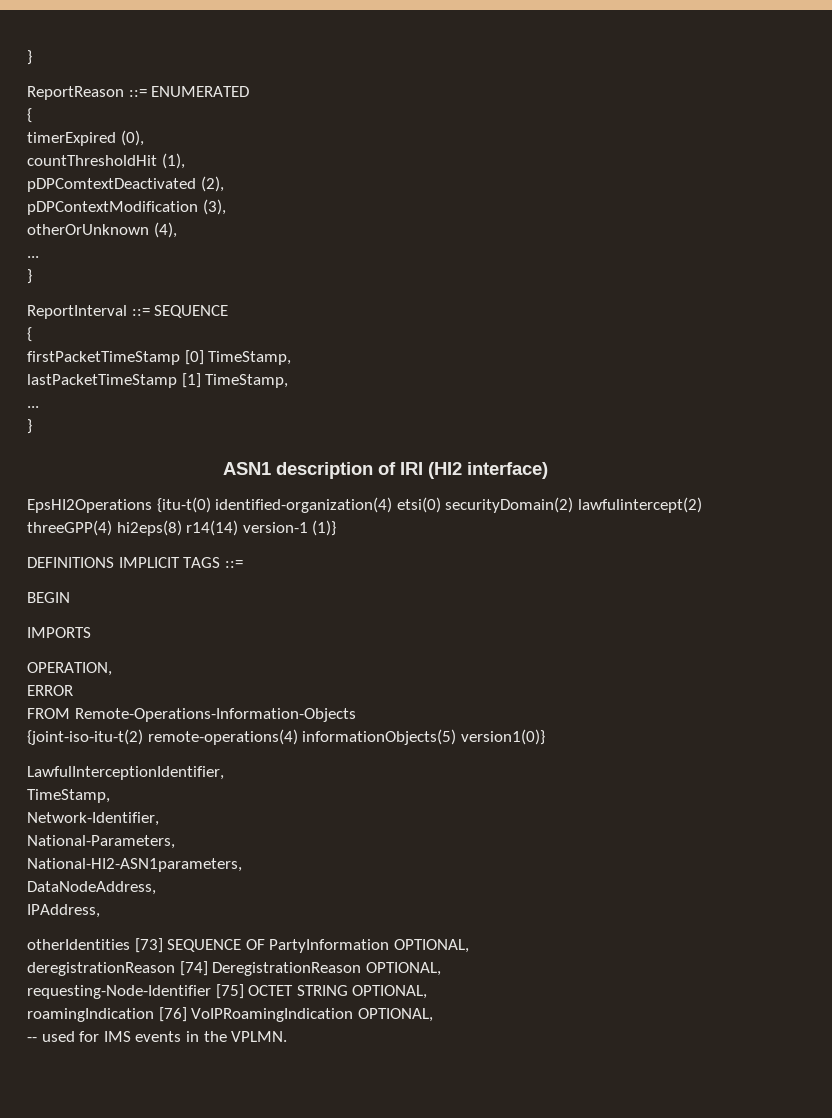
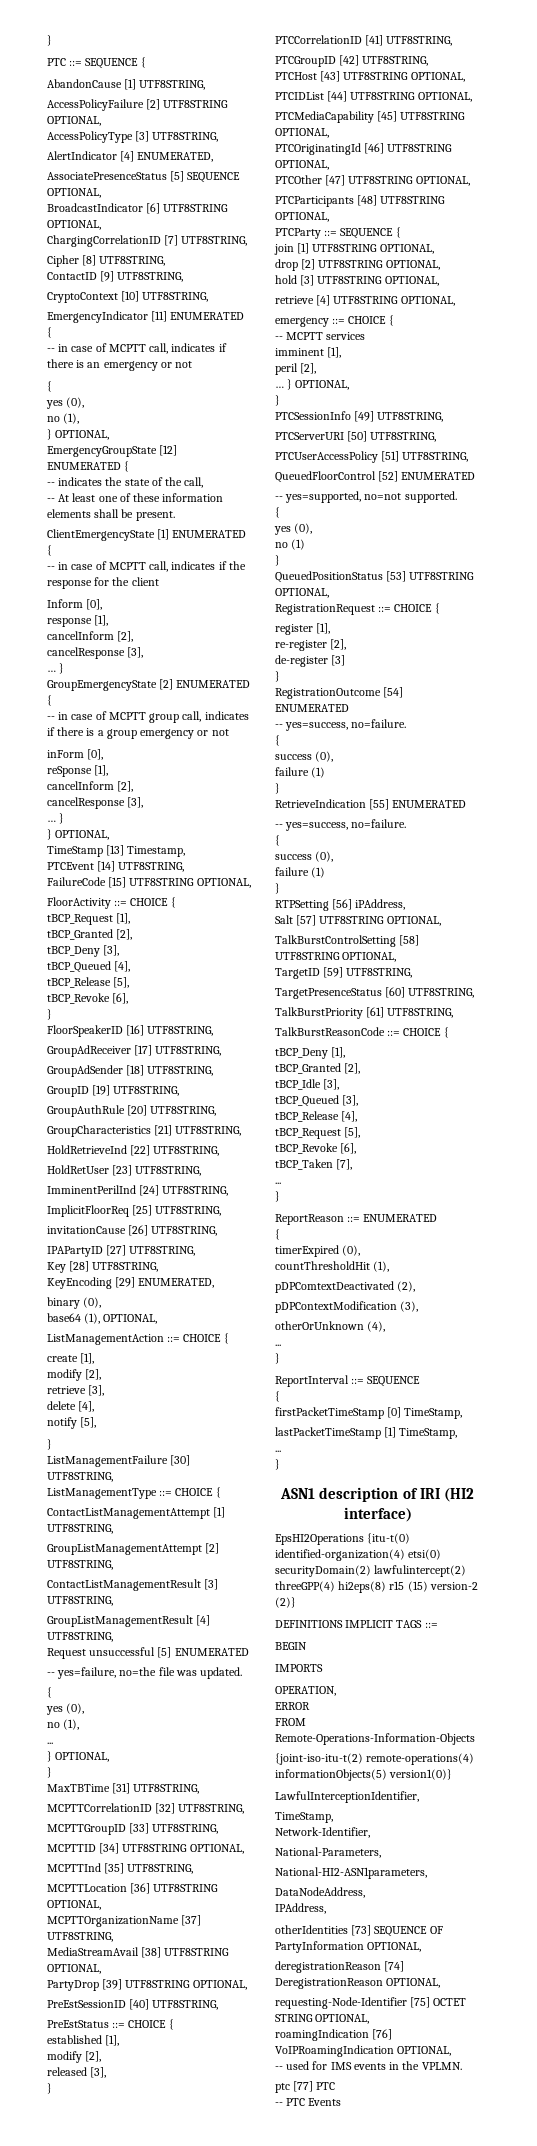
[27,50,32,65] } -> [47,35,52,46] [47,57,146,69] [47,79,206,90] [47,99,229,111] [47,116,101,126] [47,131,219,143] [47,151,214,162] [47,171,241,183] [47,188,101,198] [47,203,229,214] [47,220,101,230] [47,235,248,247] [47,255,166,267] [47,271,184,282] [47,291,209,303] [47,311,245,323] [47,327,52,338] [47,343,227,354] [47,359,193,371] [47,381,52,392] [46,397,85,409] [47,413,80,424] [47,429,110,440] [47,445,178,457] [47,461,130,472] [47,477,204,488] [47,493,224,502] [47,509,175,521] [47,529,247,541] [47,545,52,556] [47,561,246,572] [47,577,159,589] [47,599,103,610] [47,615,109,627] [47,631,134,642] [47,647,144,659] [47,663,65,674] [47,679,251,691] [47,695,52,706] [47,711,249,723] [47,727,229,739] [47,749,104,760] [47,765,109,777] [47,781,134,792] [47,797,144,809] [47,813,65,824] [47,829,110,840] [47,845,186,857] [47,861,185,872] [47,877,251,888] [47,897,176,909] [47,913,131,925] [47,929,133,940] [47,945,120,957] [47,961,131,973] [47,977,130,988] [47,993,129,1004] [47,1009,52,1020] [47,1025,214,1037] [47,1045,222,1057] [47,1065,214,1077] [47,1085,180,1097] [47,1105,217,1117] [47,1125,242,1137] [47,1145,220,1156] [47,1165,202,1176] [47,1185,229,1196] [47,1205,222,1217] [47,1225,218,1236] [47,1245,196,1257] [47,1261,159,1273] [47,1277,215,1289] [47,1297,102,1309] [47,1313,158,1324] [47,1333,229,1345] [47,1353,95,1364] [47,1369,102,1381] [47,1385,105,1396] [47,1401,95,1412] [47,1417,97,1429] [47,1439,52,1450] [47,1455,191,1467] [47,1472,113,1482] [47,1487,221,1499] [47,1507,226,1519] [47,1524,113,1534] [47,1543,220,1555] [47,1560,113,1570] [47,1579,219,1591] [47,1596,113,1606] [47,1615,211,1627] [47,1632,113,1642] [47,1647,249,1659] [47,1667,243,1679] [47,1687,52,1698] [46,1703,85,1715] [47,1719,80,1730] [47,1742,53,1744] [47,1751,110,1762] [47,1767,52,1778] [47,1783,200,1794] [47,1803,245,1814] [47,1823,219,1835] [47,1843,244,1854] [47,1863,194,1874] [47,1883,219,1894] [47,1900,101,1910] [47,1915,202,1927] [47,1932,113,1942] [47,1947,230,1958] [47,1964,101,1974] [47,1979,247,1991] [47,1999,219,2010] [47,2019,174,2030] [47,2035,120,2046] [47,2051,102,2063] [47,2067,107,2078] [47,2083,52,2094] [275,35,453,46] [275,55,429,67] [275,71,465,82] [275,91,472,102] [275,111,466,123] [275,128,329,138] [275,143,453,155] [275,160,329,170] [275,175,470,186] [275,195,446,207] [275,212,329,222] [275,227,401,239] [274,243,434,255] [275,259,440,271] [275,275,439,286] [275,295,455,306] [275,315,394,327] [275,332,366,340] [275,347,342,358] [275,363,317,375] [275,379,350,390] [275,395,280,406] [275,411,444,422] [275,431,437,442] [275,451,469,463] [275,471,476,483] [275,491,457,503] [275,507,280,518] [274,523,313,535] [275,539,306,550] [275,555,280,566] [275,571,475,583] [275,588,329,598] [275,603,440,615] [275,623,331,635] [275,639,347,651] [275,655,346,667] [275,671,280,682] [275,687,404,699] [275,704,349,712] [275,719,407,731] [275,735,280,746] [275,751,334,762] [275,767,326,778] [275,783,280,794] [275,799,467,810] [275,819,407,831] [275,835,280,846] [275,851,334,862] [275,867,326,878] [275,883,280,894] [275,899,406,911] [275,915,441,926] [275,935,420,947] [275,952,397,962] [275,967,413,979] [275,987,475,999] [275,1007,454,1019] [275,1027,449,1038] [275,1047,346,1059] [275,1063,361,1074] [275,1079,340,1090] [275,1095,359,1107] [275,1111,358,1122] [275,1127,361,1139] [275,1143,357,1154] [275,1159,353,1170] [275,1182,281,1184] [275,1191,280,1202] } // PTC ::= SEQUENCE { // AbandonCause [1] UTF8STRING, // AccessPolicyFailure [2] UTF8STRING OPTIONAL, // AccessPolicyType [3] UTF8STRING, // AlertIndicator [4] ENUMERATED, // AssociatePresenceStatus [5] SEQUENCE OPTIONAL, // BroadcastIndicator [6] UTF8STRING OPTIONAL, // ChargingCorrelationID [7] UTF8STRING, // Cipher [8] UTF8STRING, // ContactID [9] UTF8STRING, // CryptoContext [10] UTF8STRING, // EmergencyIndicator [11] ENUMERATED { // -- in case of MCPTT call, indicates if there is an emergency or not // { // yes (0), // no (1), // } OPTIONAL, // EmergencyGroupState [12] ENUMERATED { // -- indicates the state of the call, // -- At least one of these information elements shall be present. // ClientEmergencyState [1] ENUMERATED { // -- in case of MCPTT call, indicates if the response for the client // Inform [0], // response [1], // cancelInform [2], // cancelResponse [3], // … } // GroupEmergencyState [2] ENUMERATED { // -- in case of MCPTT group call, indicates if there is a group emergency or not // inForm [0], // reSponse [1], // cancelInform [2], // cancelResponse [3], // … } // } OPTIONAL, // TimeStamp [13] Timestamp, // PTCEvent [14] UTF8STRING, // FailureCode [15] UTF8STRING OPTIONAL, // FloorActivity ::= CHOICE { // tBCP_Request [1], // tBCP_Granted [2], // tBCP_Deny [3], // tBCP_Queued [4], // tBCP_Release [5], // tBCP_Revoke [6], // } // FloorSpeakerID [16] UTF8STRING, // GroupAdReceiver [17] UTF8STRING, // GroupAdSender [18] UTF8STRING, // GroupID [19] UTF8STRING, // GroupAuthRule [20] UTF8STRING, // GroupCharacteristics [21] UTF8STRING, // HoldRetrieveInd [22] UTF8STRING, // HoldRetUser [23] UTF8STRING, // ImminentPerilInd [24] UTF8STRING, // ImplicitFloorReq [25] UTF8STRING, // invitationCause [26] UTF8STRING, // IPAPartyID [27] UTF8STRING, // Key [28] UTF8STRING, // KeyEncoding [29] ENUMERATED, // binary (0), // base64 (1), OPTIONAL, // ListManagementAction ::= CHOICE { // create [1], // modify [2], // retrieve [3], // delete [4], // notify [5], // } // ListManagementFailure [30] UTF8STRING, // ListManagementType ::= CHOICE { // ContactListManagementAttempt [1] UTF8STRING, // GroupListManagementAttempt [2] UTF8STRING, // ContactListManagementResult [3] UTF8STRING, // GroupListManagementResult [4] UTF8STRING, // Request unsuccessful [5] ENUMERATED // -- yes=failure, no=the file was updated. // { // yes (0), // no (1), // ... // } OPTIONAL, // } // MaxTBTime [31] UTF8STRING, // MCPTTCorrelationID [32] UTF8STRING, // MCPTTGroupID [33] UTF8STRING, // MCPTTID [34] UTF8STRING OPTIONAL, // MCPTTInd [35] UTF8STRING, // MCPTTLocation [36] UTF8STRING OPTIONAL, // MCPTTOrganizationName [37] UTF8STRING, // MediaStreamAvail [38] UTF8STRING OPTIONAL, // PartyDrop [39] UTF8STRING OPTIONAL, // PreEstSessionID [40] UTF8STRING, // PreEstStatus ::= CHOICE { // established [1], // modify [2], // released [3], // } // PTCCorrelationID [41] UTF8STRING, // PTCGroupID [42] UTF8STRING, // PTCHost [43] UTF8STRING OPTIONAL, // PTCIDList [44] UTF8STRING OPTIONAL, // PTCMediaCapability [45] UTF8STRING OPTIONAL, // PTCOriginatingId [46] UTF8STRING OPTIONAL, // PTCOther [47] UTF8STRING OPTIONAL, // PTCParticipants [48] UTF8STRING OPTIONAL, // PTCParty ::= SEQUENCE { // join [1] UTF8STRING OPTIONAL, // drop [2] UTF8STRING OPTIONAL, // hold [3] UTF8STRING OPTIONAL, // retrieve [4] UTF8STRING OPTIONAL, // emergency ::= CHOICE { // -- MCPTT services // imminent [1], // peril [2], // … } OPTIONAL, // } // PTCSessionInfo [49] UTF8STRING, // PTCServerURI [50] UTF8STRING, // PTCUserAccessPolicy [51] UTF8STRING, // QueuedFloorControl [52] ENUMERATED // -- yes=supported, no=not supported. // { // yes (0), // no (1) // } // QueuedPositionStatus [53] UTF8STRING OPTIONAL, // RegistrationRequest ::= CHOICE { // register [1], // re-register [2], // de-register [3] // } // RegistrationOutcome [54] ENUMERATED // -- yes=success, no=failure. // { // success (0), // failure (1) // } // RetrieveIndication [55] ENUMERATED // -- yes=success, no=failure. // { // success (0), // failure (1) // } // RTPSetting [56] iPAddress, // Salt [57] UTF8STRING OPTIONAL, // TalkBurstControlSetting [58] UTF8STRING OPTIONAL, // TargetID [59] UTF8STRING, // TargetPresenceStatus [60] UTF8STRING, // TalkBurstPriority [61] UTF8STRING, // TalkBurstReasonCode ::= CHOICE { // tBCP_Deny [1], // tBCP_Granted [2], // tBCP_Idle [3], // tBCP_Queued [3], // tBCP_Release [4], // tBCP_Request [5], // tBCP_Revoke [6], // tBCP_Taken [7], // ... // }
[186,520,337,536] r14(14) version-1 (1)} -> [389,1581,478,1592] [275,1597,296,1608] r15 (15) version-2 (2)}
(288, 1036) none -> [275,2081,336,2093] [275,2098,342,2106] // ptc [77] PTC // -- PTC Events

